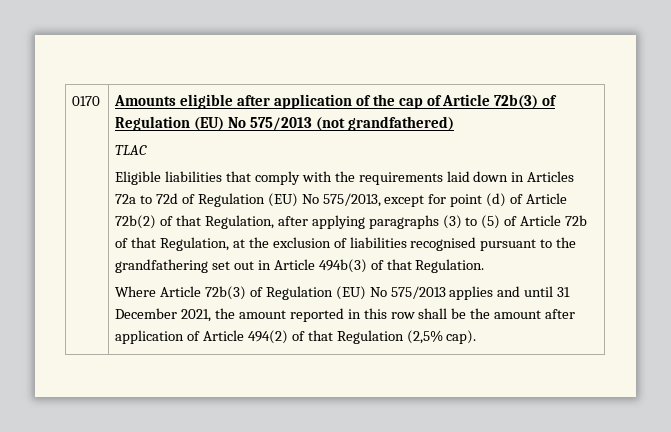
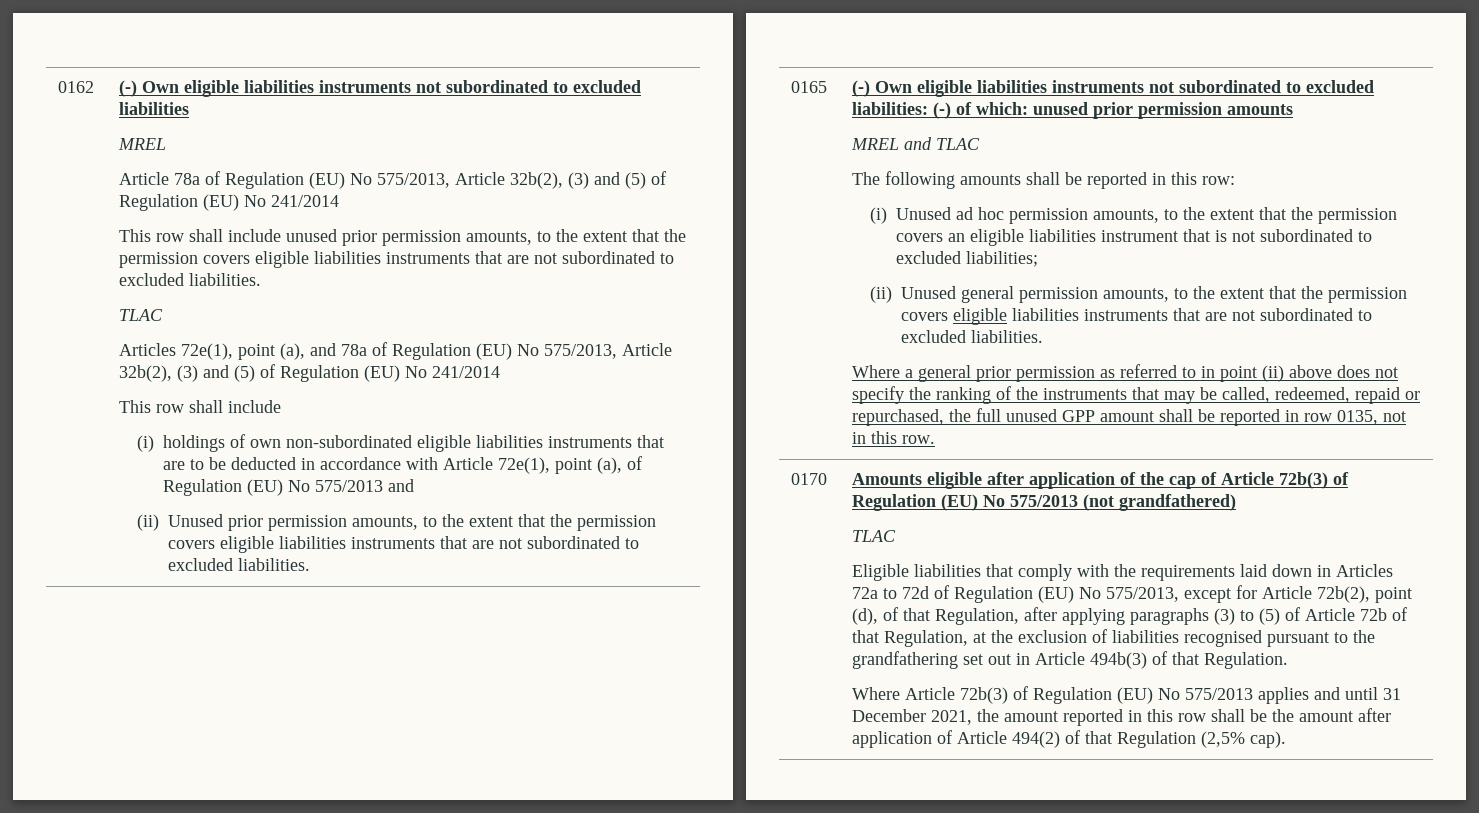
(72, 101) none -> [58,81,95,93] [119,80,642,97] [119,102,190,115] [118,138,167,150] [119,171,667,189] [119,194,340,211] [119,229,687,246] [119,251,675,268] [119,273,262,286] [119,309,164,321] [119,342,673,360] [119,364,501,382] [119,400,282,413] [137,434,665,452] [163,456,643,474] [163,479,415,496] [137,514,657,531] [168,536,640,553] [168,558,311,571] [791,81,828,93] [852,80,1375,97] [852,102,1294,119] [851,137,981,150] [852,171,1236,189] [870,207,1398,224] [896,229,1373,246] [896,251,1039,267] [870,286,1408,303] [901,308,1373,325] [901,330,1044,343] [852,364,1399,382] [852,386,1421,404] [852,408,1407,426] [852,431,936,444] 0162 | (-) Own eligible liabilities instruments not subordinated to excluded liabilities // MREL // Article 78a of Regulation (EU) No 575/2013, Article 32b(2), (3) and (5) of Regulation (EU) No 241/2014 // This row shall include unused prior permission amounts, to the extent that the permission covers eligible liabilities instruments that are not subordinated to excluded liabilities. // TLAC // Articles 72e(1), point (a), and 78a of Regulation (EU) No 575/2013, Article 32b(2), (3) and (5) of Regulation (EU) No 241/2014 // This row shall include // (i) holdings of own non-subordinated eligible liabilities instruments that are to be deducted in accordance with Article 72e(1), point (a), of Regulation (EU) No 575/2013 and // (ii) Unused prior permission amounts, to the extent that the permission covers eligible liabilities instruments that are not subordinated to excluded liabilities. // 0165 | (-) Own eligible liabilities instruments not subordinated to excluded liabilities: (-) of which: unused prior permission amounts // MREL and TLAC // The following amounts shall be reported in this row: // (i) Unused ad hoc permission amounts, to the extent that the permission covers an eligible liabilities instrument that is not subordinated to excluded liabilities; // (ii) Unused general permission amounts, to the extent that the permission covers eligible liabilities instruments that are not subordinated to excluded liabilities. // Where a general prior permission as referred to in point (ii) above does not specify the ranking of the instruments that may be called, redeemed, repaid or repurchased, the full unused GPP amount shall be reported in row 0135, not in this row. //
[450,193,568,207] [115,215,157,229] point (d) of Article 72b(2) -> [1262,586,1413,603] [852,608,879,625] Article 72b(2), point (d),

